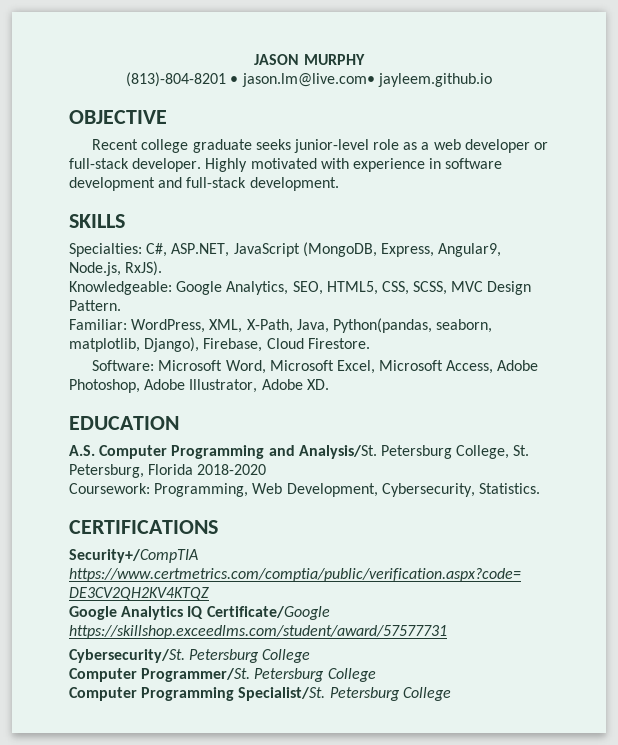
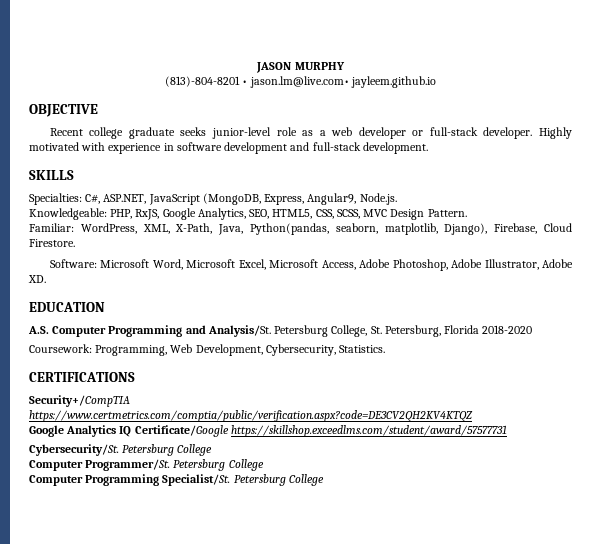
[69,261,163,276] Node.js, RxJS). -> [359,193,397,205] Node.js.
(172, 288) none -> [110,209,160,220] PHP, RxJS,

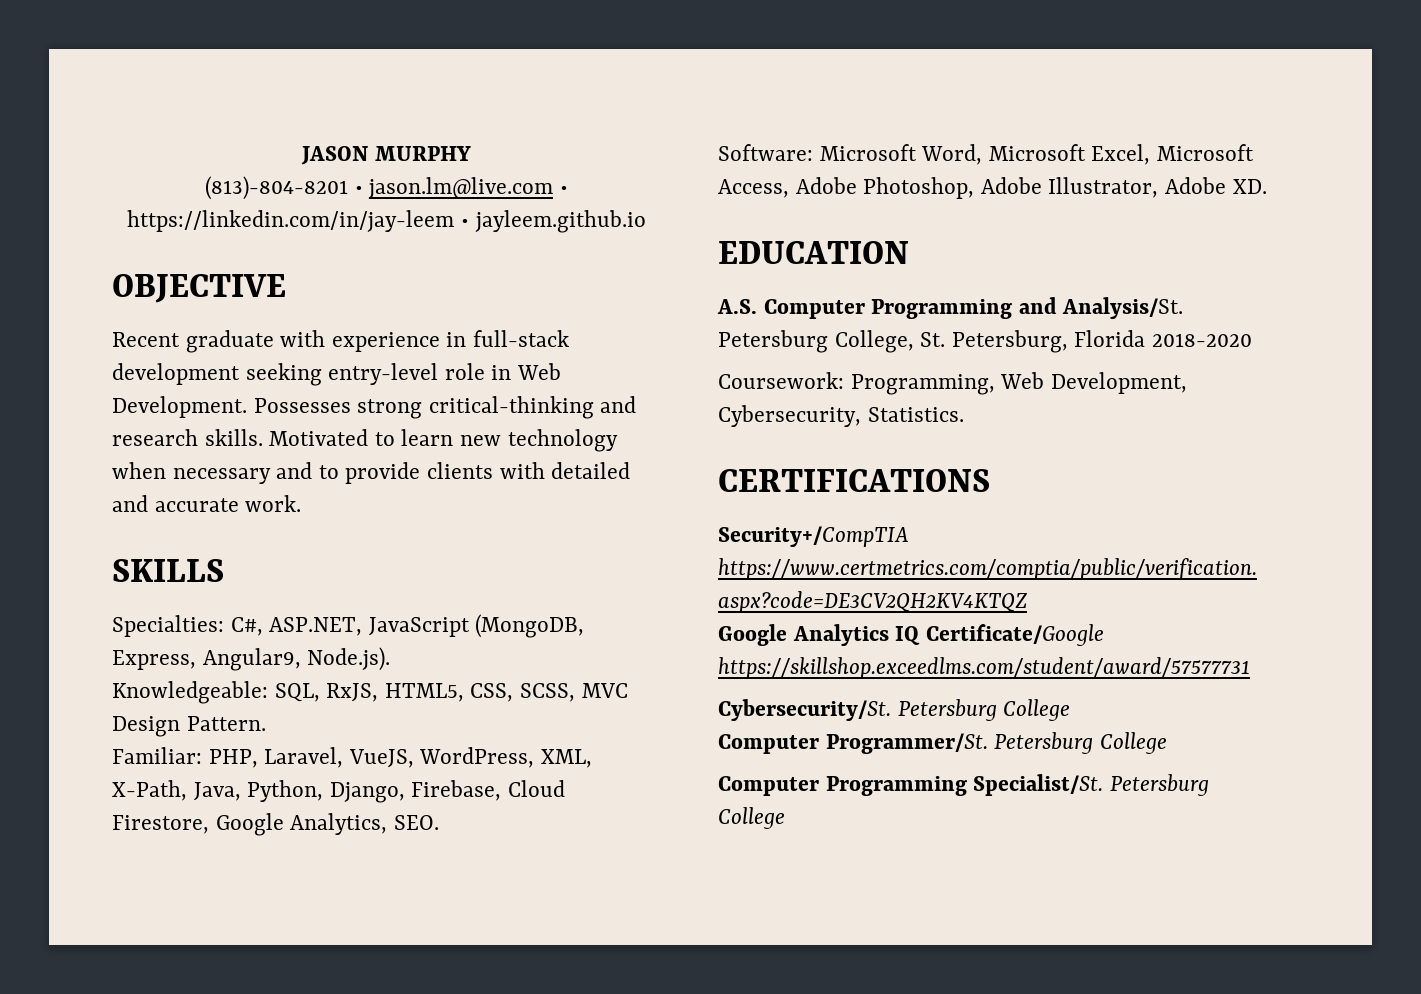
[249,76,349,88] jason.lm@live.com• -> [368,177,568,199] [127,210,469,232] jason.lm@live.com • https://linkedin.com/in/jay-leem •
[89,127,572,139] [29,142,428,154] college graduate seeks junior-level role as a web developer or full-stack developer. Highly motivated with experience in software development and full-stack development. -> [185,330,570,353] [112,363,562,386] [112,396,637,419] [112,429,618,452] [112,462,631,484] [112,495,302,512] graduate with experience in full-stack development seeking entry-level role in Web Development. Possesses strong critical-thinking and research skills. Motivated to learn new technology when necessary and to provide clients with detailed and accurate work.
[359,193,397,205] Node.js. -> [307,647,391,671] Node.js).
[110,208,270,220] PHP, RxJS, Google Analytics, SEO, -> [274,683,379,702] SQL, RxJS,
(74, 227) none -> [208,747,414,768] PHP, Laravel, VueJS,
[250,223,572,235] [29,239,75,247] Python(pandas, seaborn, matplotlib, Django), Firebase, Cloud Firestore. -> [247,780,566,803] [112,813,439,836] Python, Django, Firebase, Cloud Firestore, Google Analytics, SEO.

